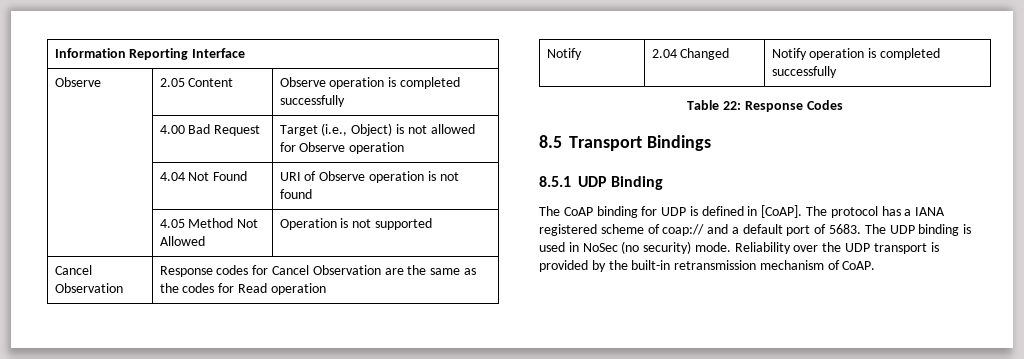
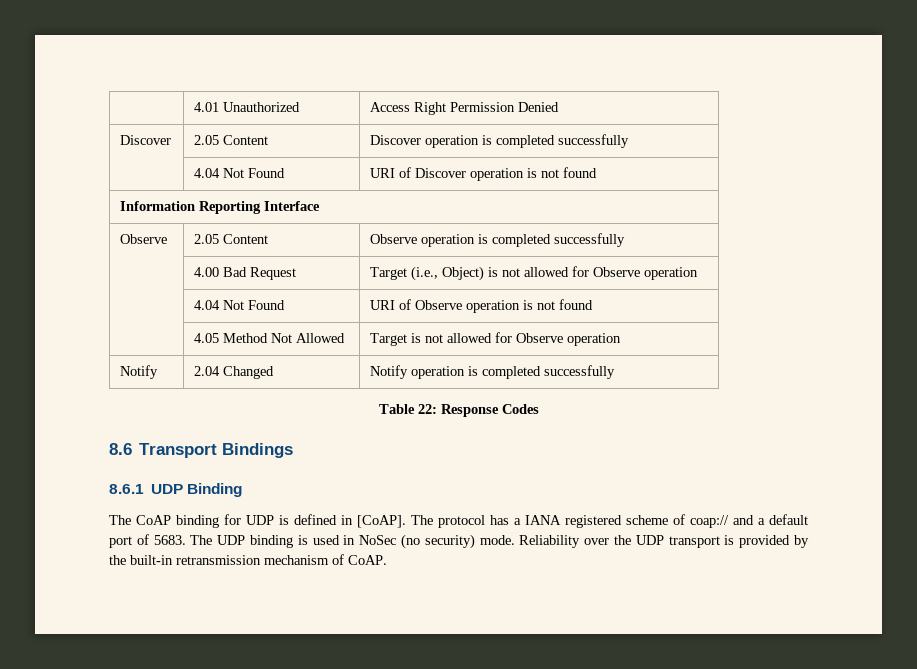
(54, 53) none -> [194,102,301,112] [370,102,560,115] [120,135,172,145] [194,135,269,145] [370,134,630,148] [194,168,286,178] [370,167,598,181] | 4.01 Unauthorized | Access Right Permission Denied // Discover | 2.05 Content | Discover operation is completed successfully // | 4.04 Not Found | URI of Discover operation is not found //
[279,218,433,230] [54,265,92,275] [54,283,123,293] [159,265,476,277] [159,283,268,293] Operation is not supported // Cancel Observation | Response codes for Cancel Observation are the same as the codes for Read -> [370,332,564,346] Target is not allowed for Observe
[539,135,562,148] 8.5 -> [109,443,132,455] 8.6
[539,176,571,187] 8.5.1 -> [109,484,144,494] 8.6.1

